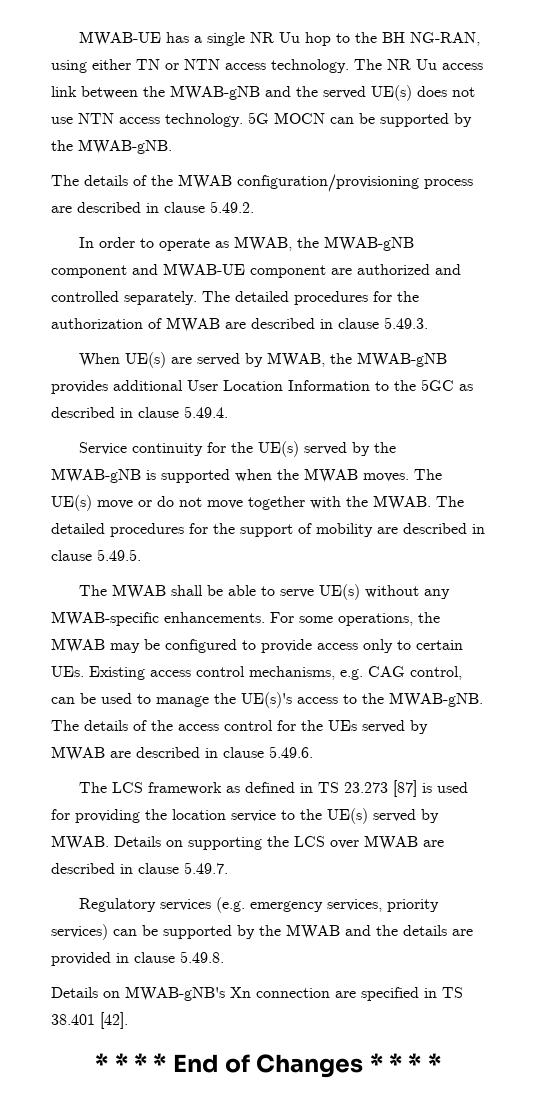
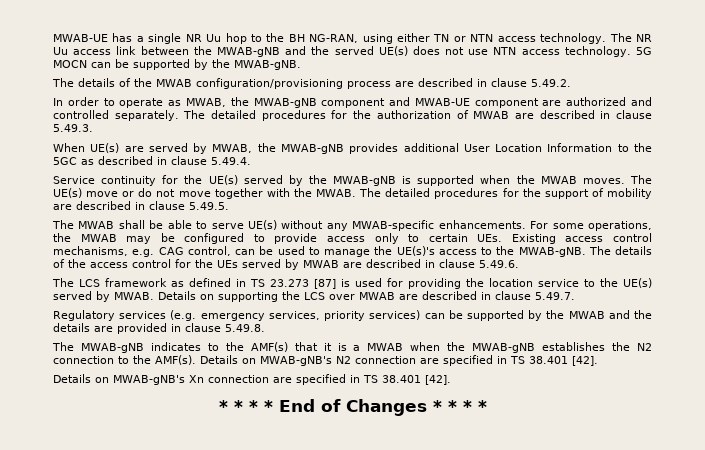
(224, 957) none -> [52,342,652,353] [53,355,598,366] // The MWAB-gNB indicates to the AMF(s) that it is a MWAB when the MWAB-gNB establishes the N2 connection to the AMF(s). Details on MWAB-gNB's N2 connection are specified in TS 38.401 [42].

